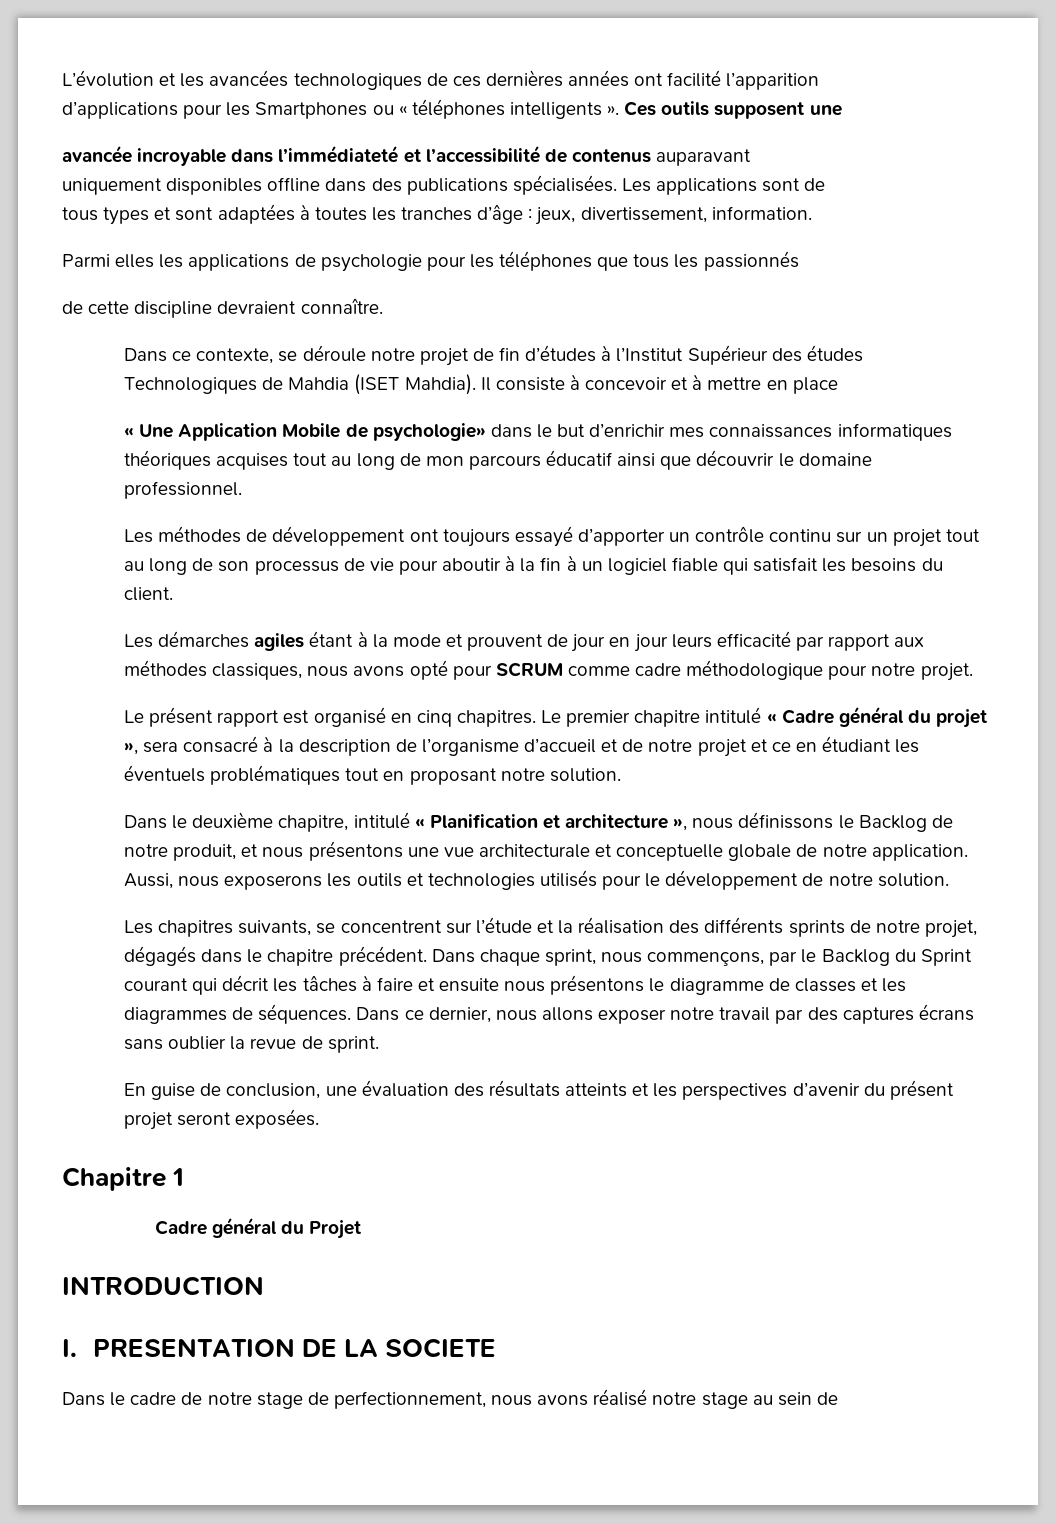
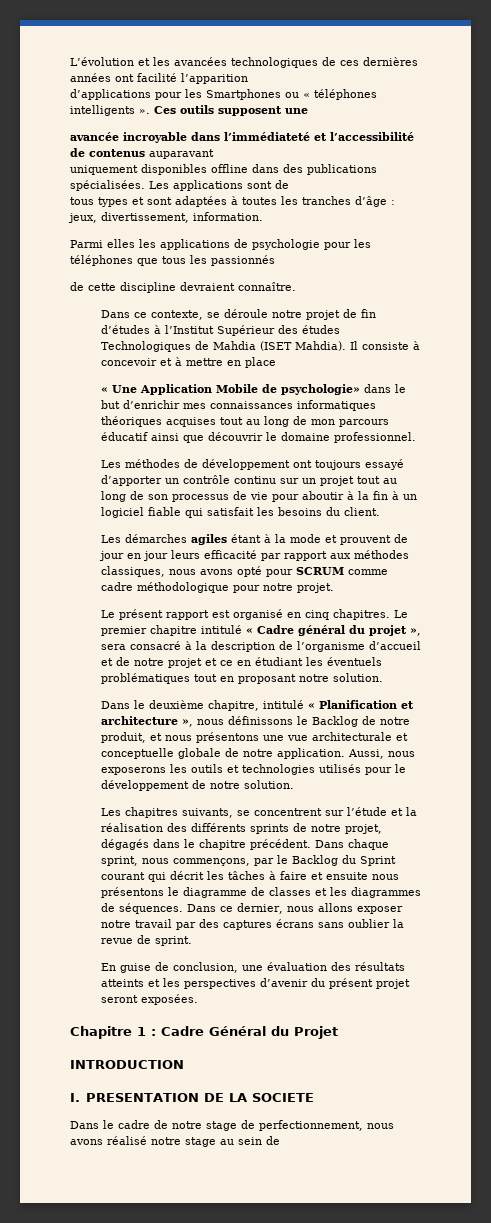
[155,1217,278,1238] // Cadre général -> [151,1026,266,1036] : Cadre Général

